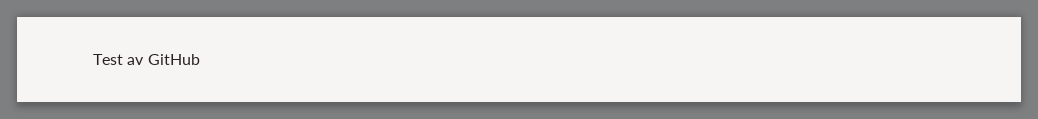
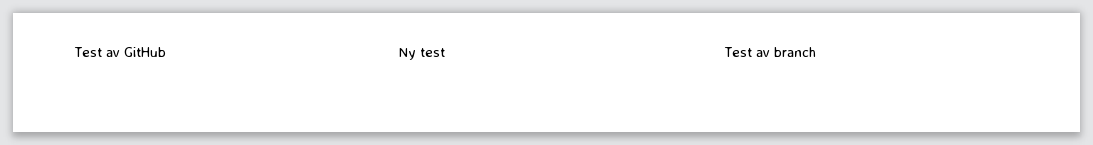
(200, 59) none -> [399,48,445,60] [724,47,816,57] // Ny test // Test av branch

